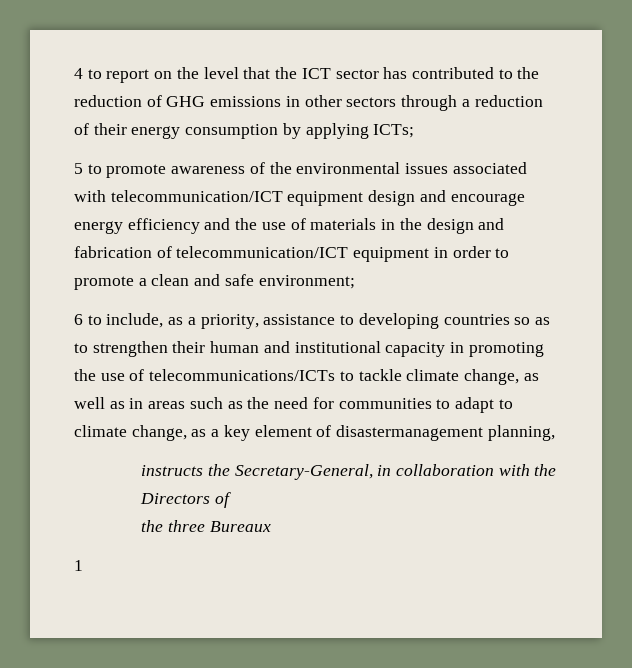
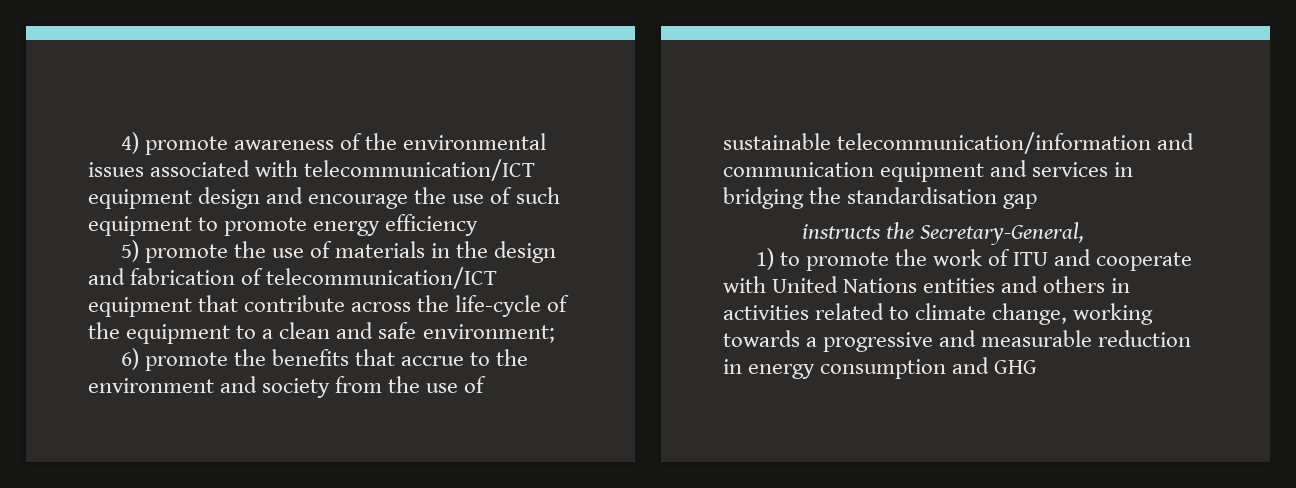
[74,67,540,83] [74,95,543,111] [74,123,415,139] [74,163,102,174] 4 to report on the level that the ICT sector has contributed to the reduction of GHG emissions in other sectors through a reduction of their energy consumption by applying ICTs; // 5 to -> [120,132,139,154] 4)
(525, 199) none -> [414,187,560,204] [88,216,308,236] the use of such equipment to promote
[204,218,231,230] and -> [120,240,228,263] // 5) promote
[433,246,510,258] [74,276,134,290] in order to promote -> [198,295,570,317] [88,322,257,344] that contribute across the life-cycle of the equipment to
[74,313,550,329] [74,341,544,357] [74,369,539,385] [74,397,513,413] [74,425,555,441] [141,464,557,480] [140,492,231,508] [141,520,271,532] [74,560,83,571] 6 to include, as a priority, assistance to developing countries so as to strengthen their human and institutional capacity in promoting the use of telecommunications/ICTs to tackle climate change, as well as in areas such as the need for communities to adapt to climate change, as a key element of disastermanagement planning, // instructs the Secretary-General, in collaboration with the Directors of // the three Bureaux // 1 -> [120,348,529,371] [88,376,487,398] [723,132,1195,154] [723,160,1134,182] [723,187,1038,209] [801,222,1084,245] [755,248,1193,271] [723,276,1131,293] [723,303,1154,325] [723,330,1192,352] [723,357,1038,379] 6) promote the benefits that accrue to the environment and society from the use of sustainable telecommunication/information and communication equipment and services in bridging the standardisation gap // instructs the Secretary-General, // 1) to promote the work of ITU and cooperate with United Nations entities and others in activities related to climate change, working towards a progressive and measurable reduction in energy consumption and GHG

